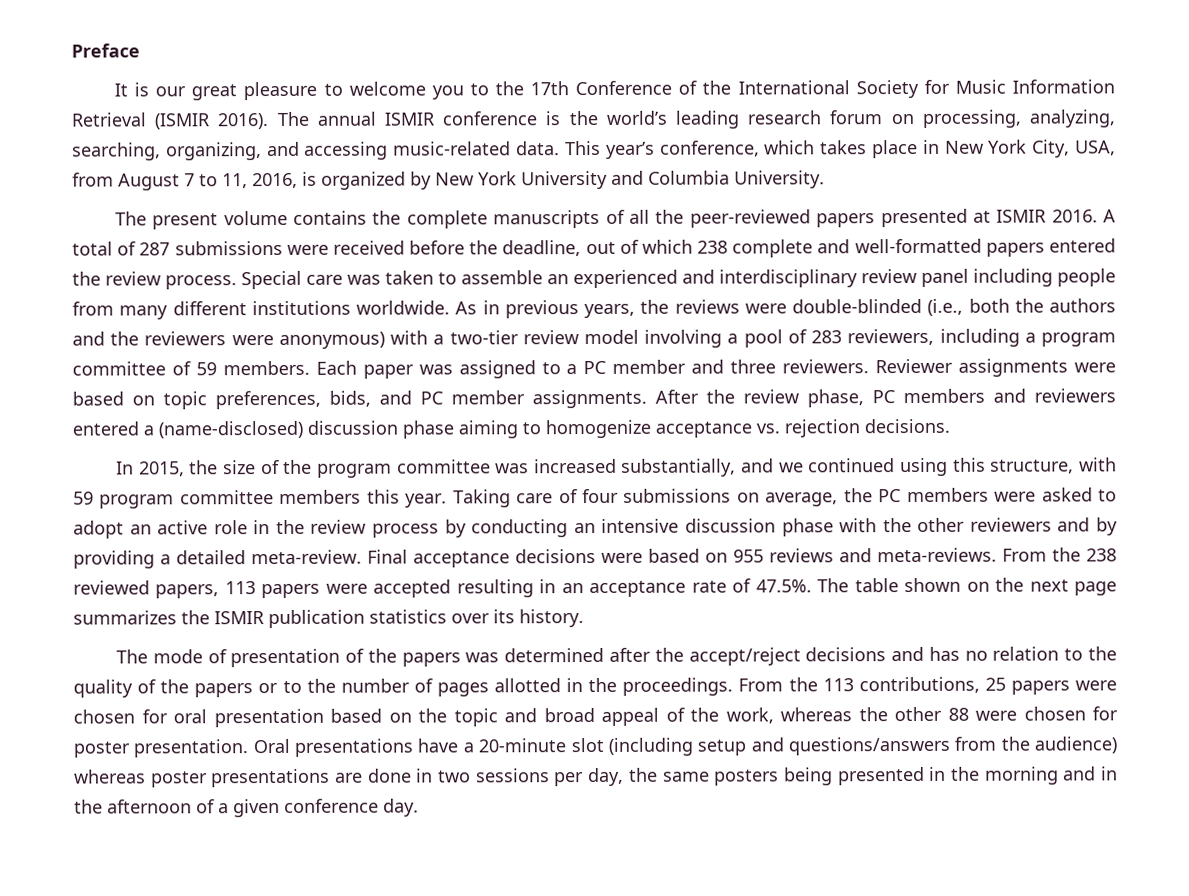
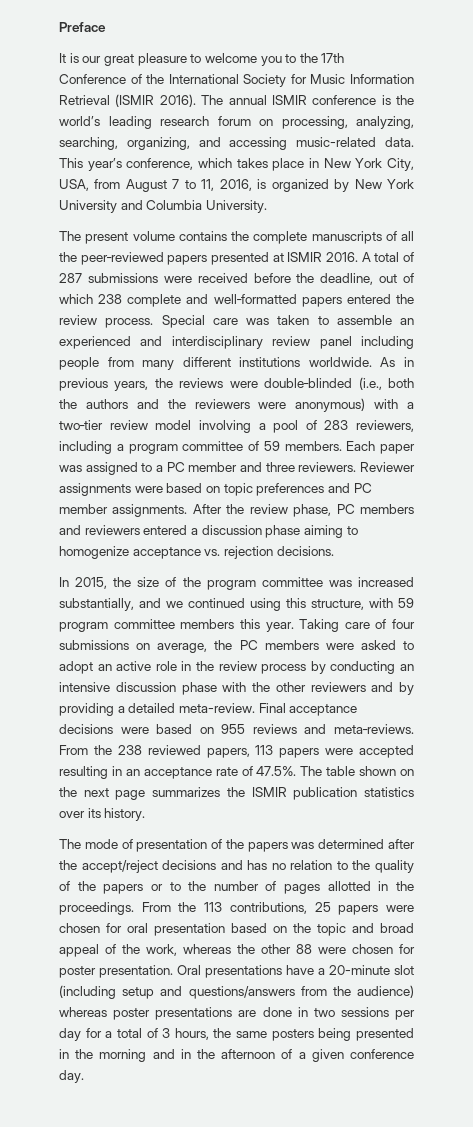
[215,390,371,410] preferences, bids, -> [256,483,325,496] preferences
[158,420,303,439] (name‐disclosed) -> (198, 531) none
[588,767,625,787] day, -> [59,1028,209,1041] day for a total of 3 hours,

